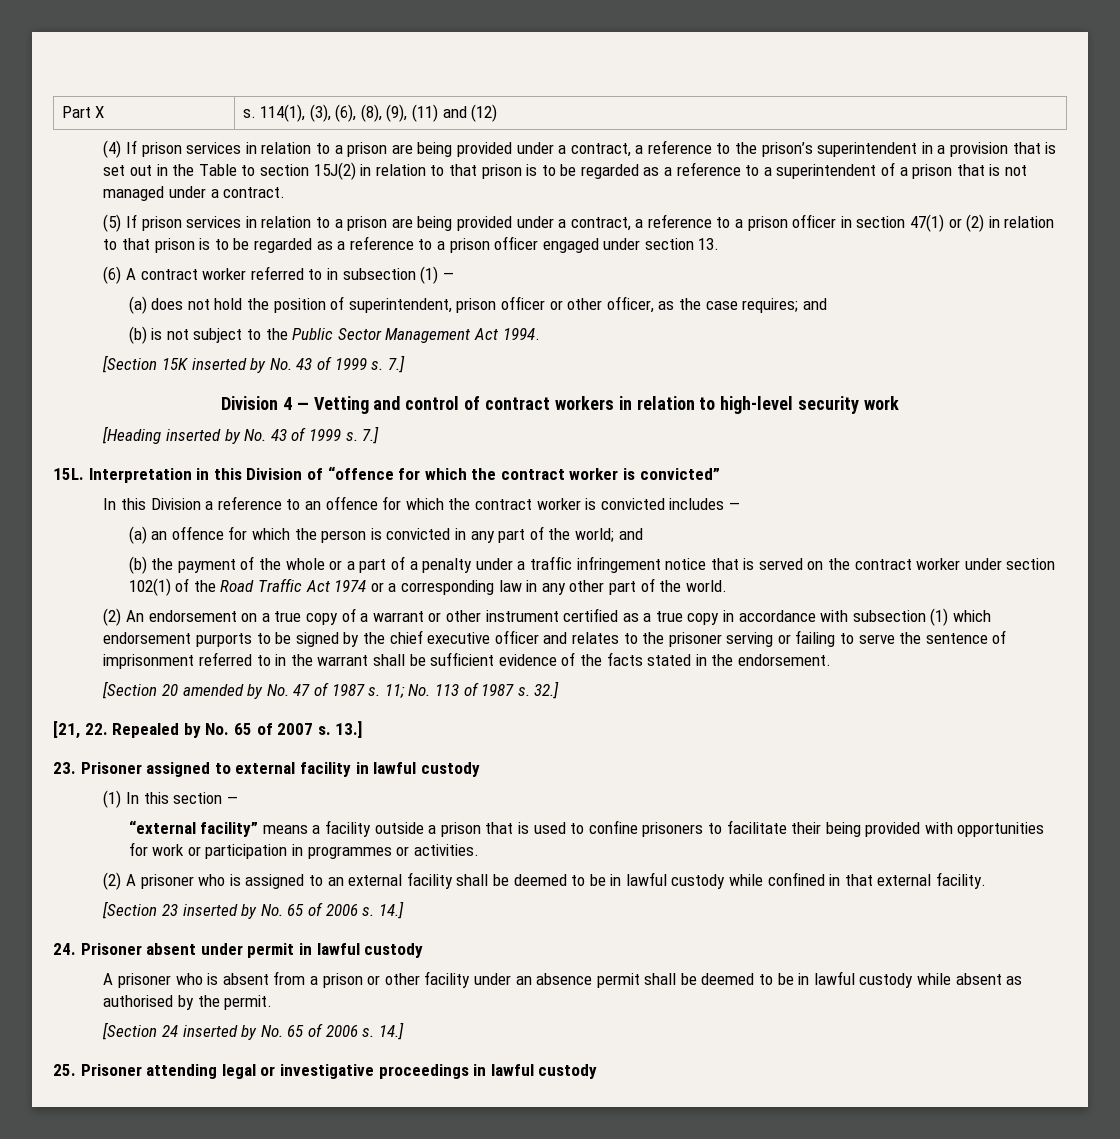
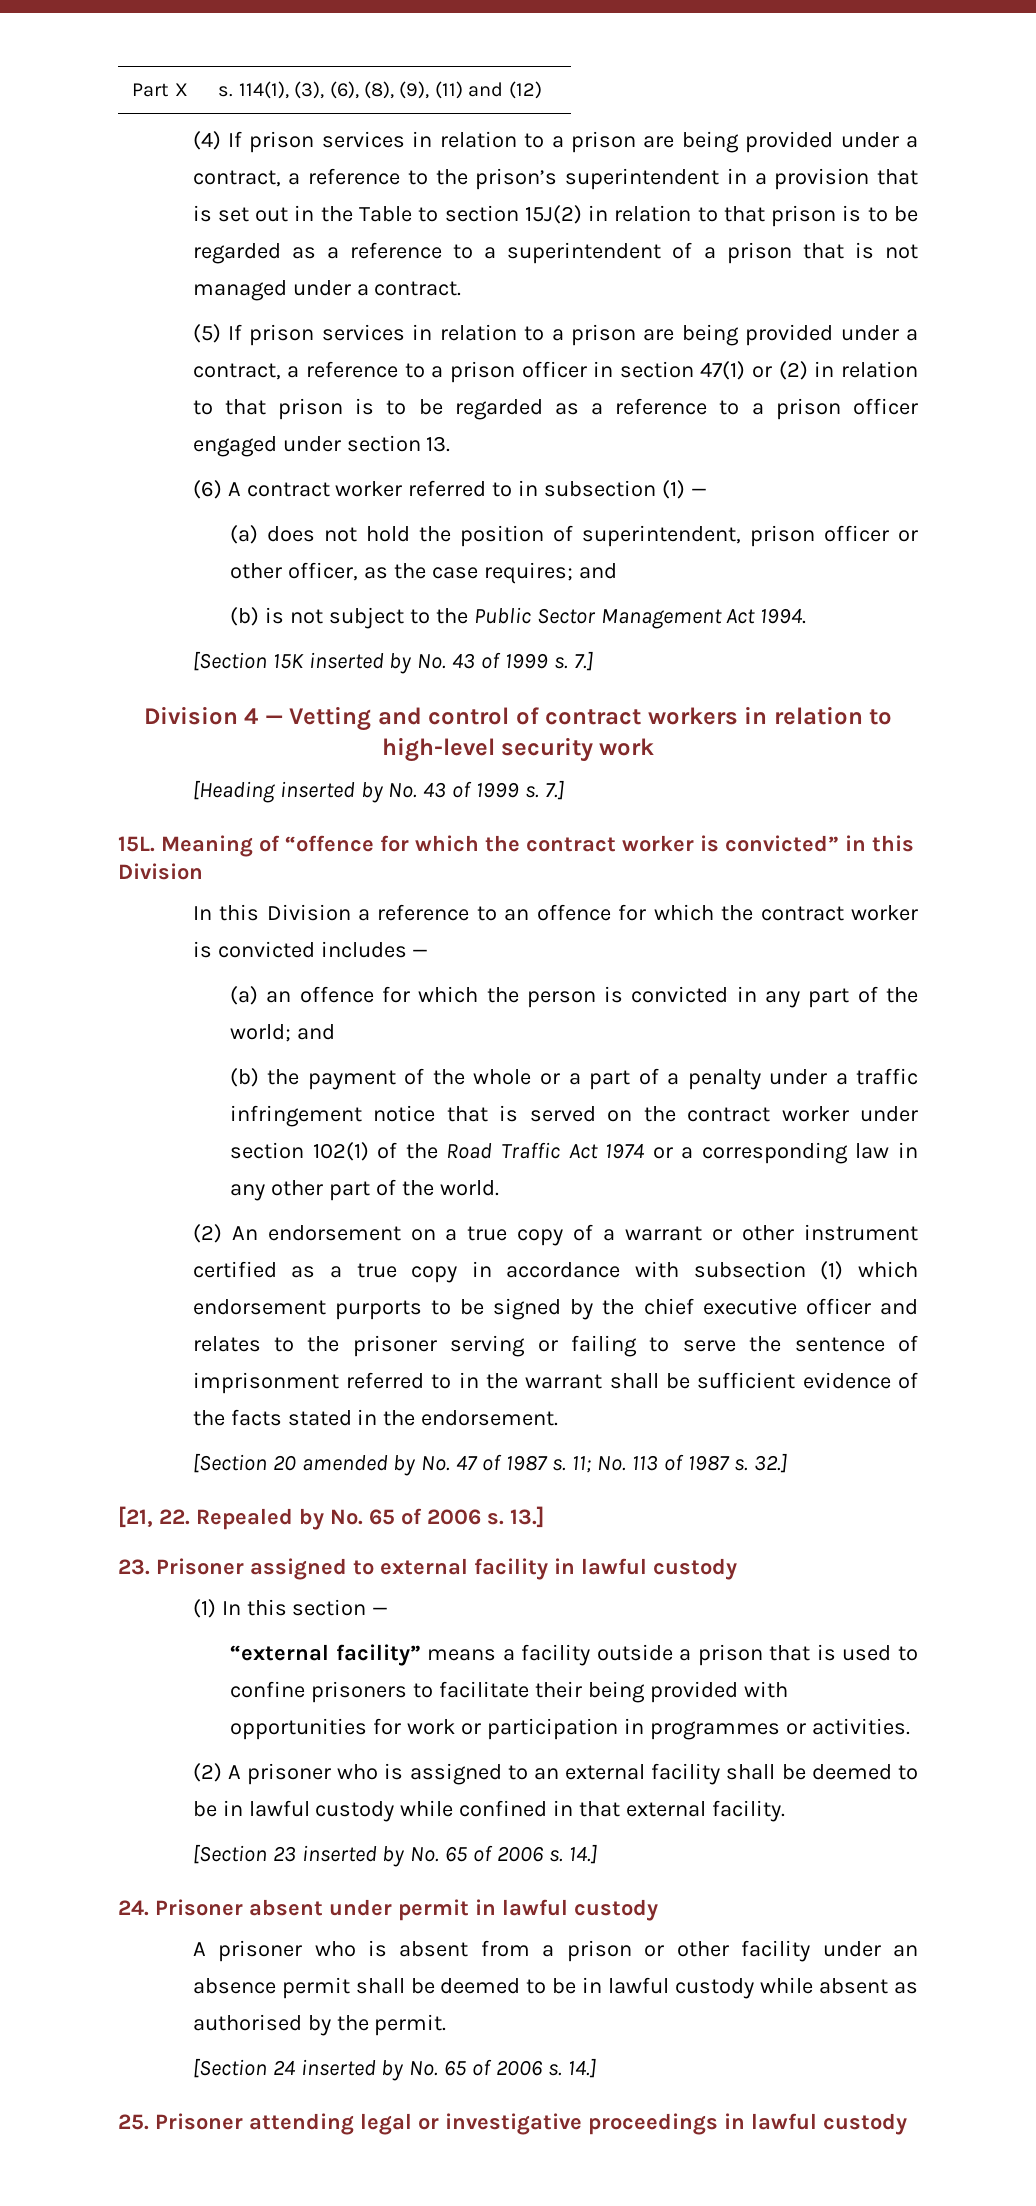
[88,468,303,483] Interpretation in this Division -> [161,835,253,857] Meaning
(720, 474) none -> [845,835,914,852] [118,863,203,880] in this Division
[277,723,314,735] 2007 -> [427,1509,481,1525] 2006

